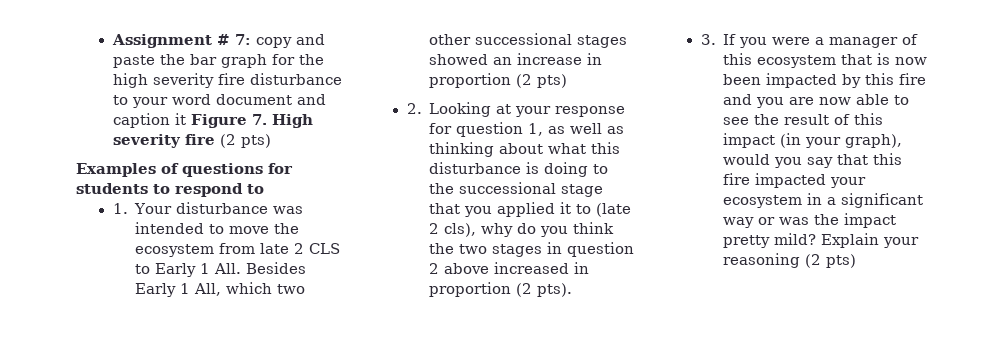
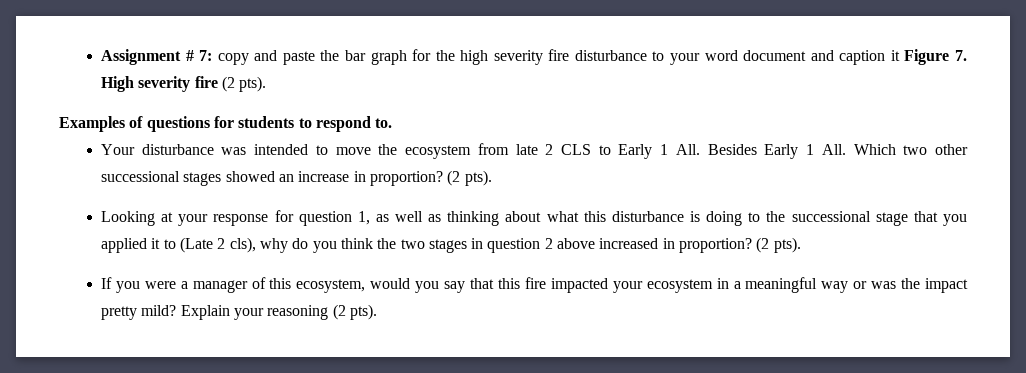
[240,134,271,148] pts) -> [239,76,267,92] pts).
[247,184,264,194] [112,203,128,214] to // 1. -> [375,118,393,128] to. //
[194,282,273,296] All, which -> [821,144,896,155] All. Which
[429,73,568,88] [406,103,422,114] proportion (2 pts) // 2. -> [369,170,492,186] proportion? (2 pts). //
[596,203,632,217] (late -> [179,237,213,253] (Late
[429,282,573,297] [700,34,716,45] proportion (2 pts). // 3. -> [679,237,801,253] proportion? (2 pts). //
[757,53,928,68] [723,73,927,88] [723,94,910,108] [723,113,884,125] [723,133,903,148] ecosystem that is now been impacted by this fire and you are now able to see the result of this impact (in your graph), -> [296,279,366,293] ecosystem,
[841,193,924,208] significant -> [745,277,818,293] meaningful
[826,254,857,268] pts) -> [349,304,377,320] pts).

